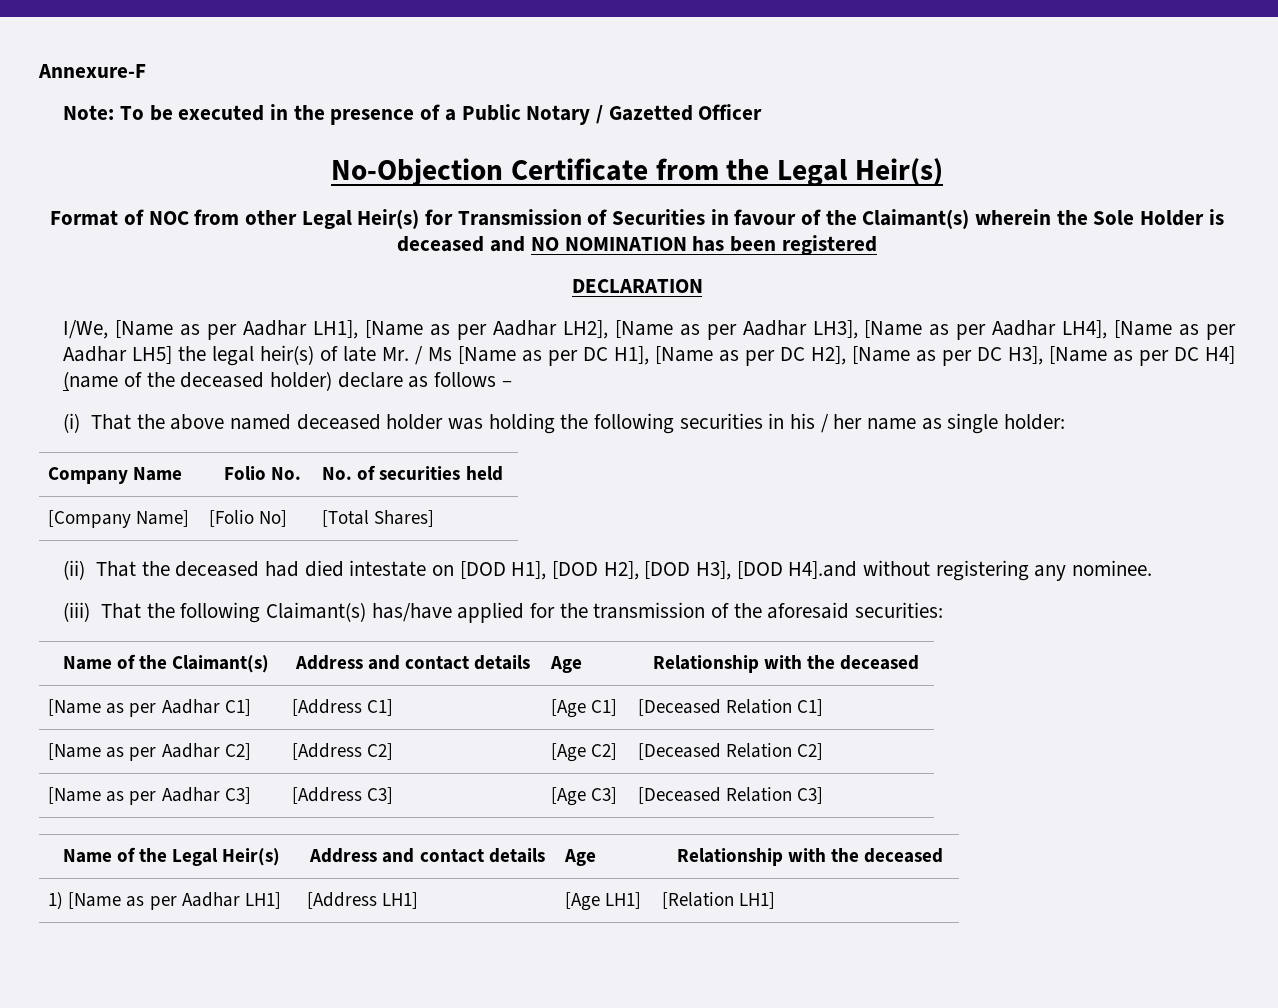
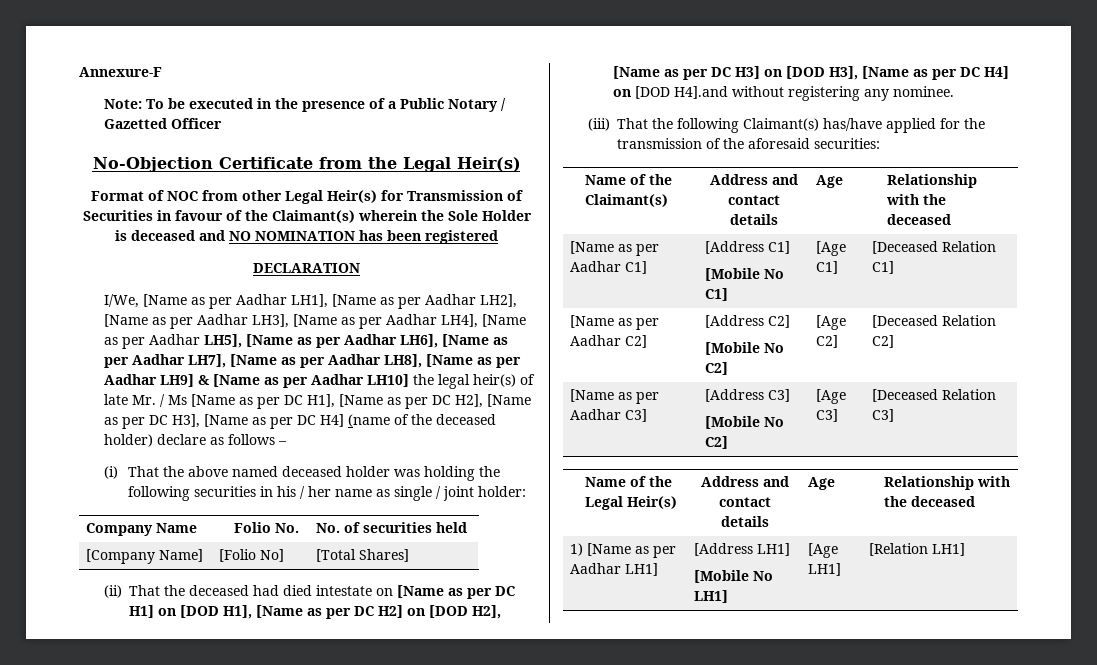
[132,346,173,364] LH5] -> [203,334,508,348] [103,354,521,368] [103,374,409,388] LH5], [Name as per Aadhar LH6], [Name as per Aadhar LH7], [Name as per Aadhar LH8], [Name as per Aadhar LH9] & [Name as per Aadhar LH10]
(999, 423) none -> [436,486,475,501] / joint
[459,561,732,580] [DOD H1], [DOD H2], [DOD H3], -> [396,585,515,599] [128,605,501,619] [612,66,1009,80] [612,89,631,97] [Name as per DC H1] on [DOD H1], [Name as per DC H2] on [DOD H2], [Name as per DC H3] on [DOD H3], [Name as per DC H4] on
(394, 707) none -> [705,268,785,281] [705,288,729,301] // [Mobile No C1]
(394, 751) none -> [705,342,785,355] [705,362,729,375] // [Mobile No C2]
(394, 795) none -> [705,416,785,429] [705,436,729,449] // [Mobile No C2]
(419, 900) none -> [694,570,774,583] [694,590,729,603] // [Mobile No LH1]

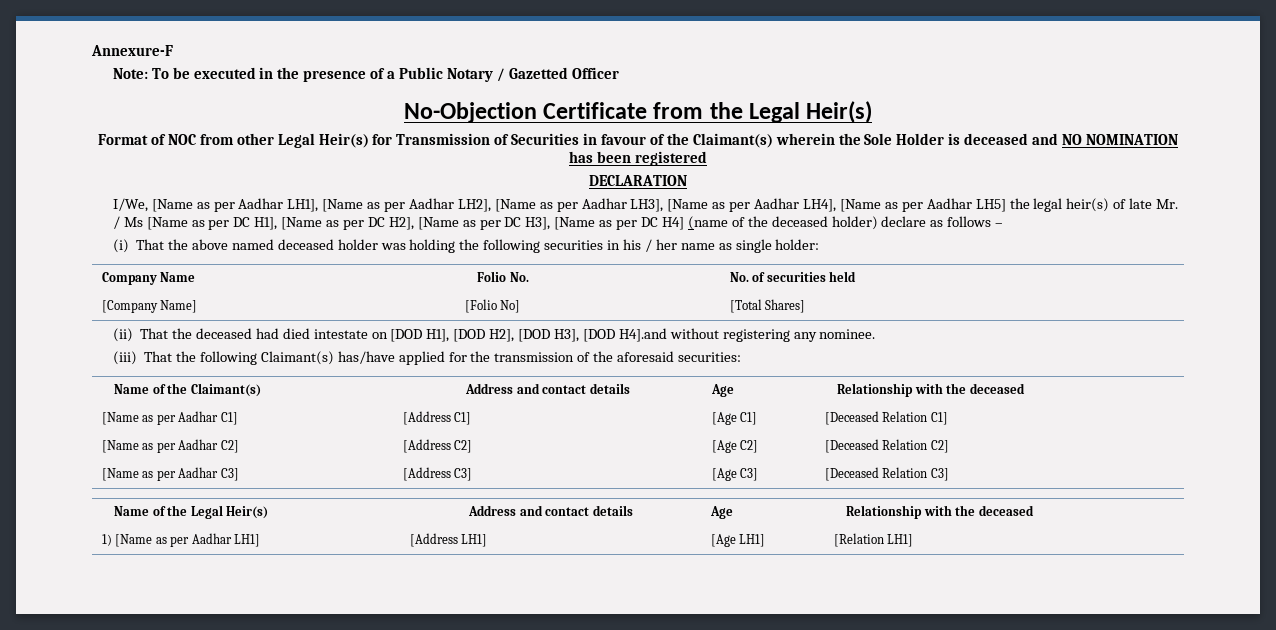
[203,334,508,348] [103,354,521,368] [103,374,409,388] LH5], [Name as per Aadhar LH6], [Name as per Aadhar LH7], [Name as per Aadhar LH8], [Name as per Aadhar LH9] & [Name as per Aadhar LH10] -> [975,199,1006,212] LH5]
[436,486,475,501] / joint -> (772, 246) none
[396,585,515,599] [128,605,501,619] [612,66,1009,80] [612,89,631,97] [Name as per DC H1] on [DOD H1], [Name as per DC H2] on [DOD H2], [Name as per DC H3] on [DOD H3], [Name as per DC H4] on -> [390,329,579,342] [DOD H1], [DOD H2], [DOD H3],
[705,268,785,281] [705,288,729,301] // [Mobile No C1] -> (472, 418) none
[705,342,785,355] [705,362,729,375] // [Mobile No C2] -> (473, 446) none
[705,416,785,429] [705,436,729,449] // [Mobile No C2] -> (473, 474) none
[694,570,774,583] [694,590,729,603] // [Mobile No LH1] -> (488, 540) none

